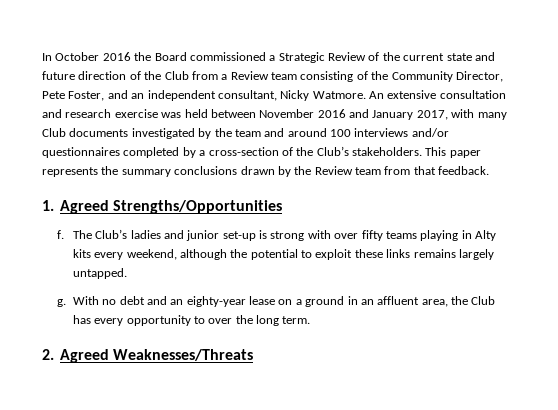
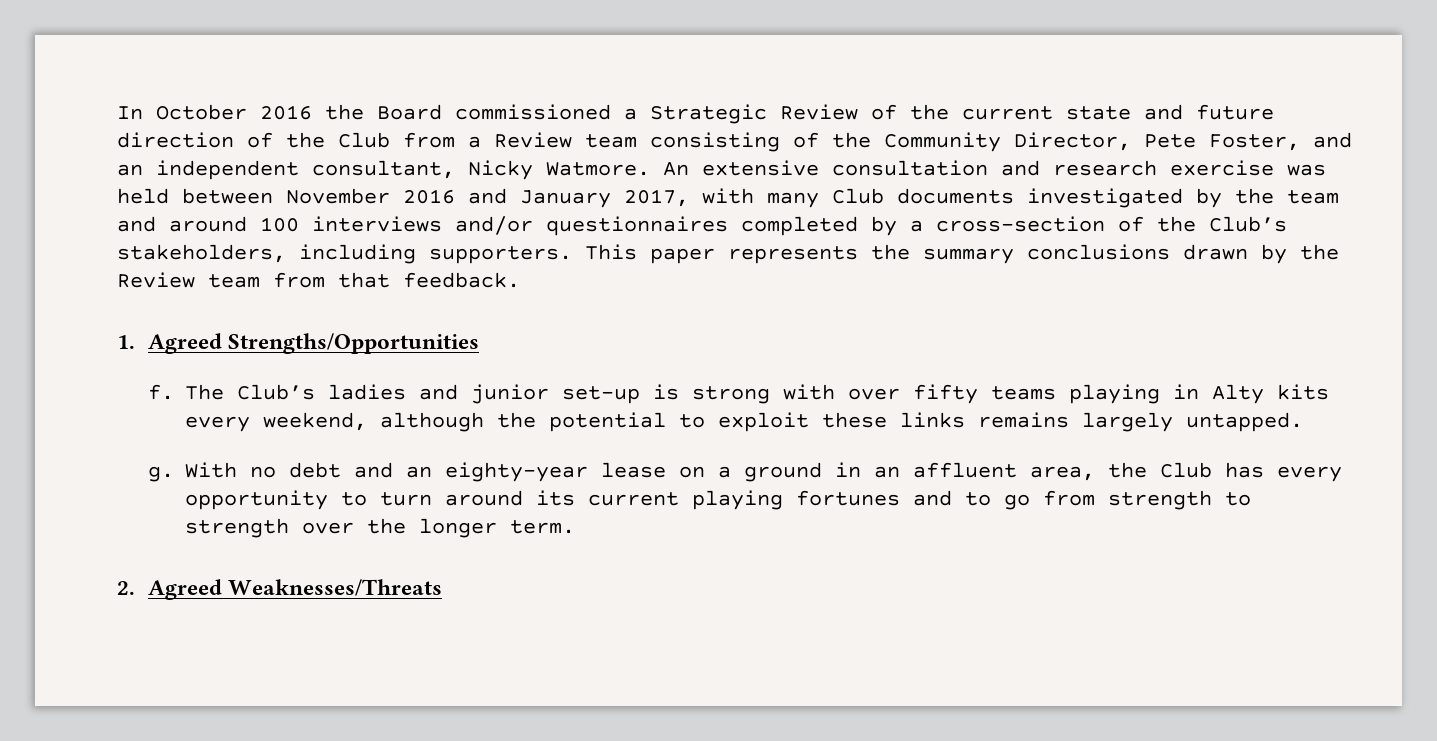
[352,147,422,156] stakeholders. -> [117,244,572,264] stakeholders, including supporters.
(205, 320) none -> [380,490,1252,510] [185,518,290,538] turn around its current playing fortunes and to go from strength to strength
[256,315,280,326] long -> [419,518,498,538] longer

